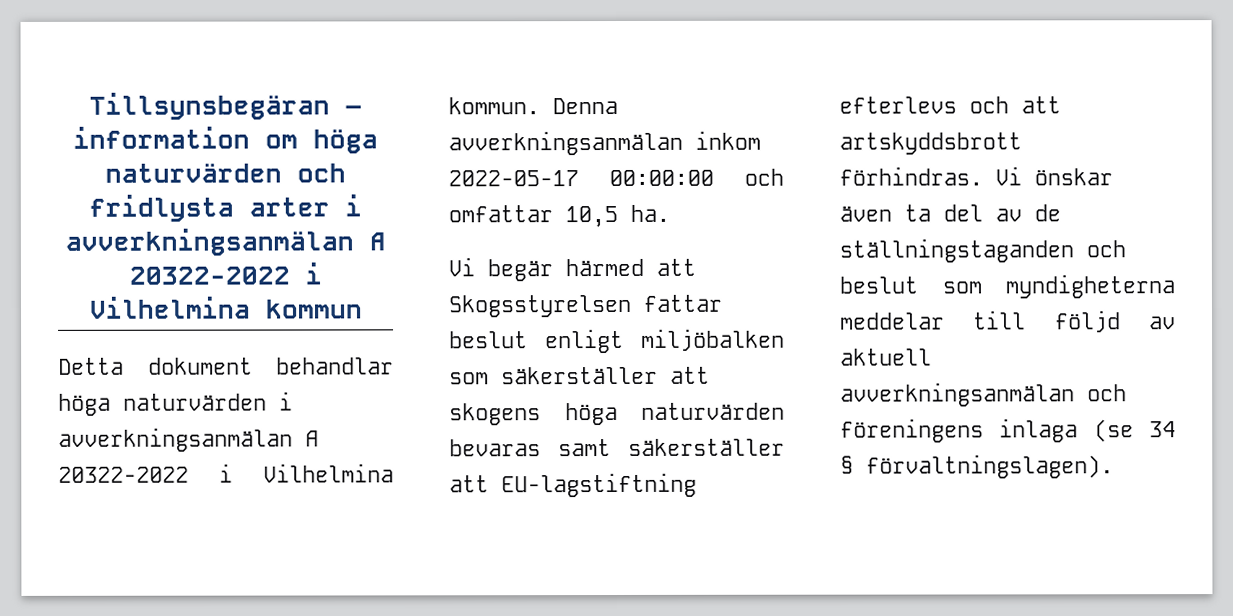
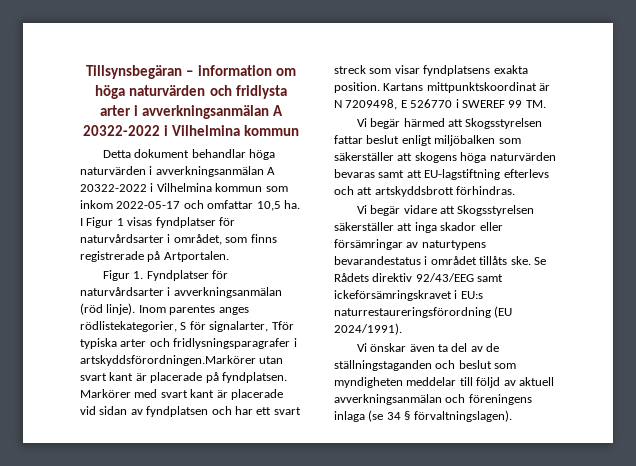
[448,97,618,115] [448,130,683,156] kommun. Denna avverkningsanmälan -> [215,183,288,192] kommun som
[609,169,714,187] 00:00:00 -> (181, 205) none
(670, 213) none -> [80,217,235,228] [80,234,277,245] [80,251,229,262] [102,270,229,281] [80,287,282,298] [80,303,249,315] [80,321,294,332] [80,338,297,349] [80,355,284,366] [80,372,287,383] [80,389,283,400] [80,406,301,417] [334,65,528,76] [334,82,551,93] [334,99,546,110] I Figur 1 visas fyndplatser för naturvårdsarter i området, som finns registrerade på Artportalen. // Figur 1. Fyndplatser för naturvårdsarter i avverkningsanmälan (röd linje). Inom parentes anges rödlistekategorier, S för signalarter, Tför typiska arter och fridlysningsparagrafer i artskyddsförordningen.Markörer utan svart kant är placerade på fyndplatsen. Markörer med svart kant är placerade vid sidan av fyndplatsen och har ett svart streck som visar fyndplatsens exakta position. Kartans mittpunktskoordinat är N 7209498, E 526770 i SWEREF 99 TM.
[628,438,785,456] säkerställer -> (405, 174) none
(983, 176) none -> [356,205,535,216] [334,222,503,233] [334,239,486,250] [334,256,546,265] [334,273,504,282] [334,290,483,301] [334,306,513,318] [334,323,402,335] // Vi begär vidare att Skogsstyrelsen säkerställer att inga skador eller försämringar av naturtypens bevarandestatus i området tillåts ske. Se Rådets direktiv 92/43/EEG samt ickeförsämringskravet i EU:s naturrestaureringsförordning (EU 2024/1991). //
[1005,274,1175,299] myndigheterna -> [334,377,403,388] myndigheten

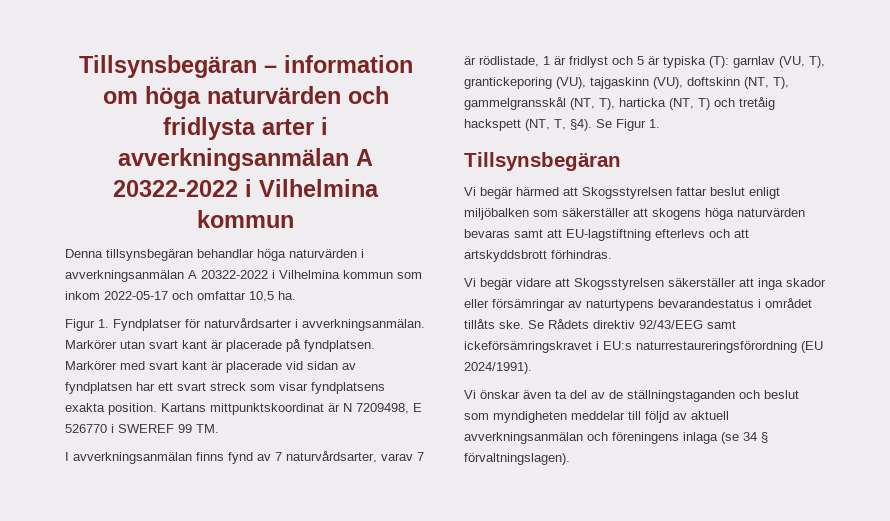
[102,149,190,158] Detta dokument -> [65,249,193,261] Denna tillsynsbegäran
[80,217,235,228] [80,234,277,245] [80,251,229,262] I Figur 1 visas fyndplatser för naturvårdsarter i området, som finns registrerade på Artportalen. -> (296, 295) none
[173,287,282,298] [80,303,249,315] [80,321,294,332] [80,338,297,349] [80,355,256,366] avverkningsanmälan (röd linje). Inom parentes anges rödlistekategorier, S för signalarter, Tför typiska arter och fridlysningsparagrafer i artskyddsförordningen.Markörer -> [302,319,425,331] [65,340,117,349] avverkningsanmälan. Markörer
[211,406,232,415] och -> (132, 388) none
(546, 104) none -> [65,451,424,464] [464,56,825,68] [464,77,789,89] [464,97,775,110] [464,119,660,131] [464,152,621,171] // I avverkningsanmälan finns fynd av 7 naturvårdsarter, varav 7 är rödlistade, 1 är fridlyst och 5 är typiska (T): garnlav (VU, T), grantickeporing (VU), tajgaskinn (VU), doftskinn (NT, T), gammelgransskål (NT, T), harticka (NT, T) och tretåig hackspett (NT, T, §4). Se Figur 1. // Tillsynsbegäran

